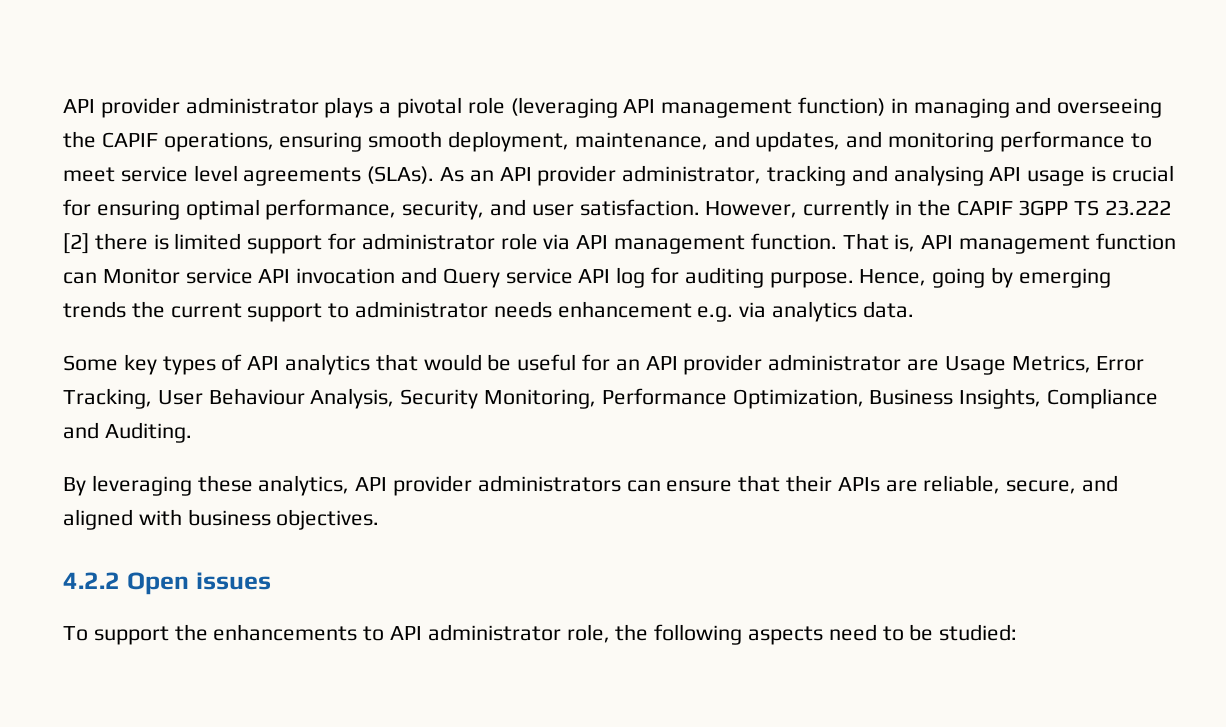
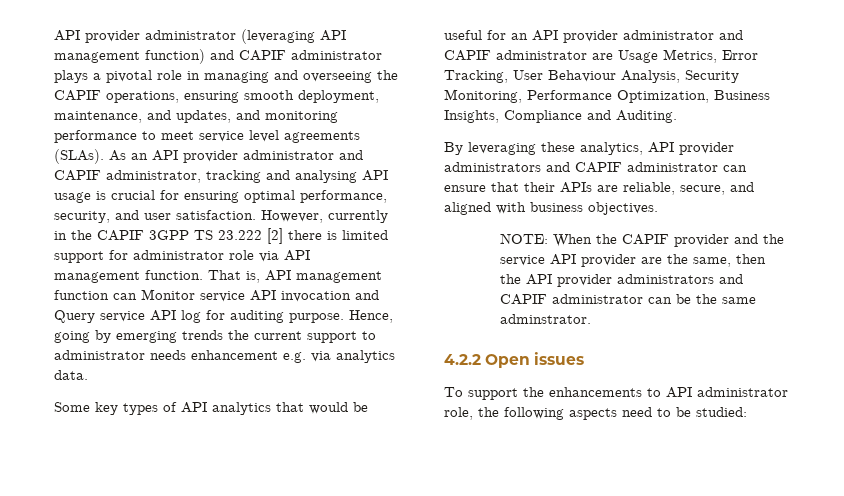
[63,97,886,118] API provider administrator plays a pivotal role (leveraging API management function) -> [54,29,346,44] [54,49,382,64] [54,70,182,83] API provider administrator (leveraging API management function) and CAPIF administrator plays a pivotal role
(617, 175) none -> [243,150,363,160] [54,170,101,181] administrator and CAPIF
(902, 362) none -> [719,30,743,40] [444,50,587,61] and CAPIF administrator
(621, 483) none -> [546,162,718,173] and CAPIF administrator
(380, 519) none -> [499,233,784,247] [499,254,766,267] [499,274,743,287] [499,294,756,305] [499,314,591,324] // NOTE: When the CAPIF provider and the service API provider are the same, then the API provider administrators and CAPIF administrator can be the same adminstrator.

